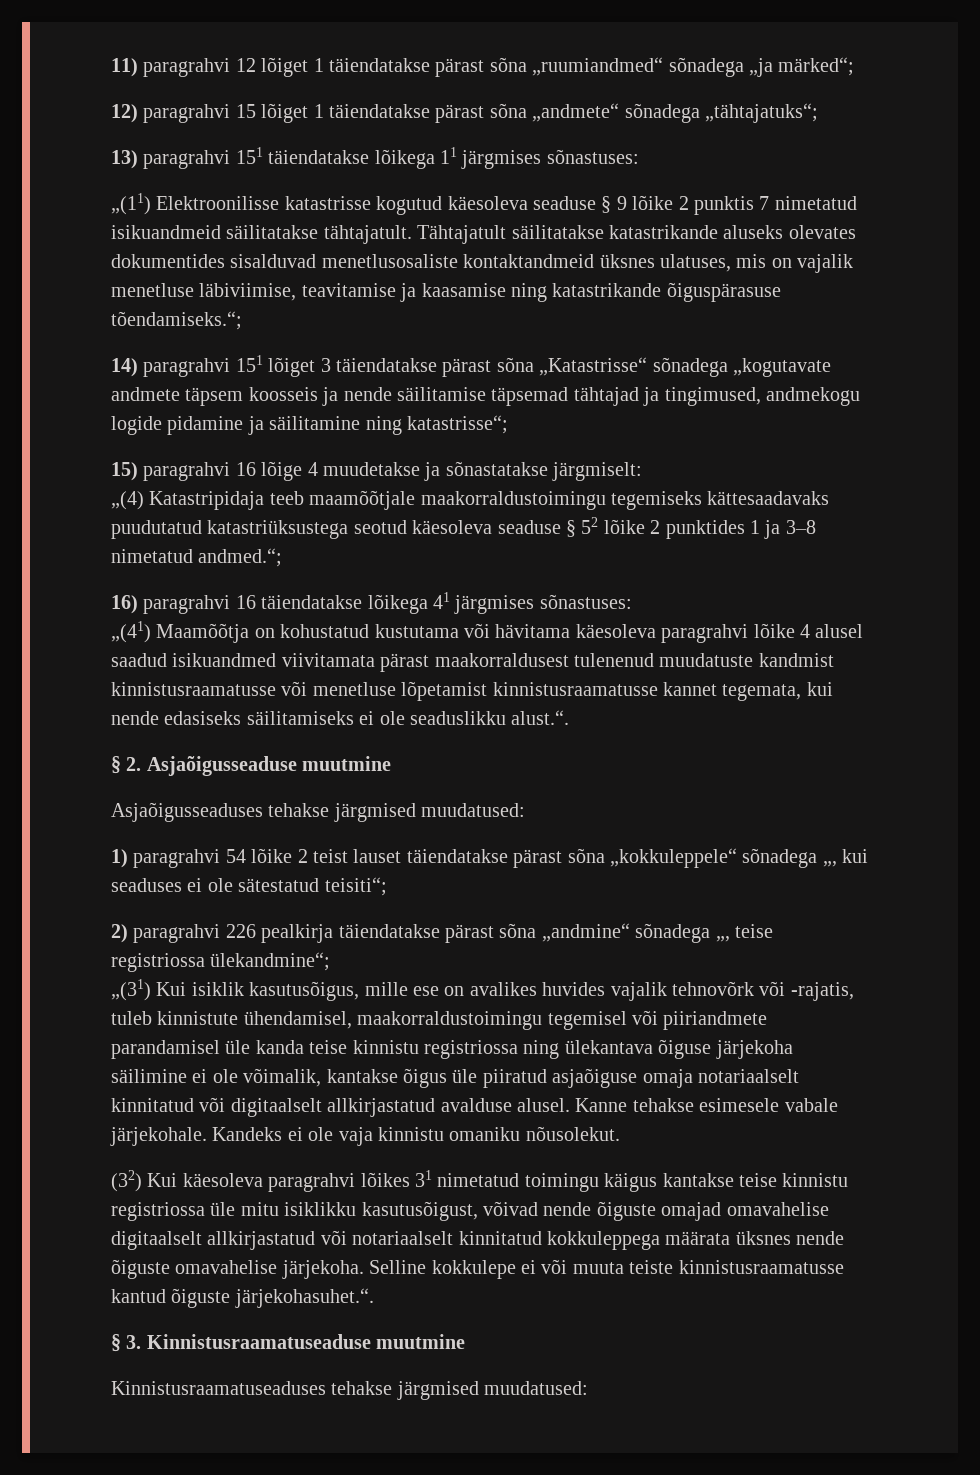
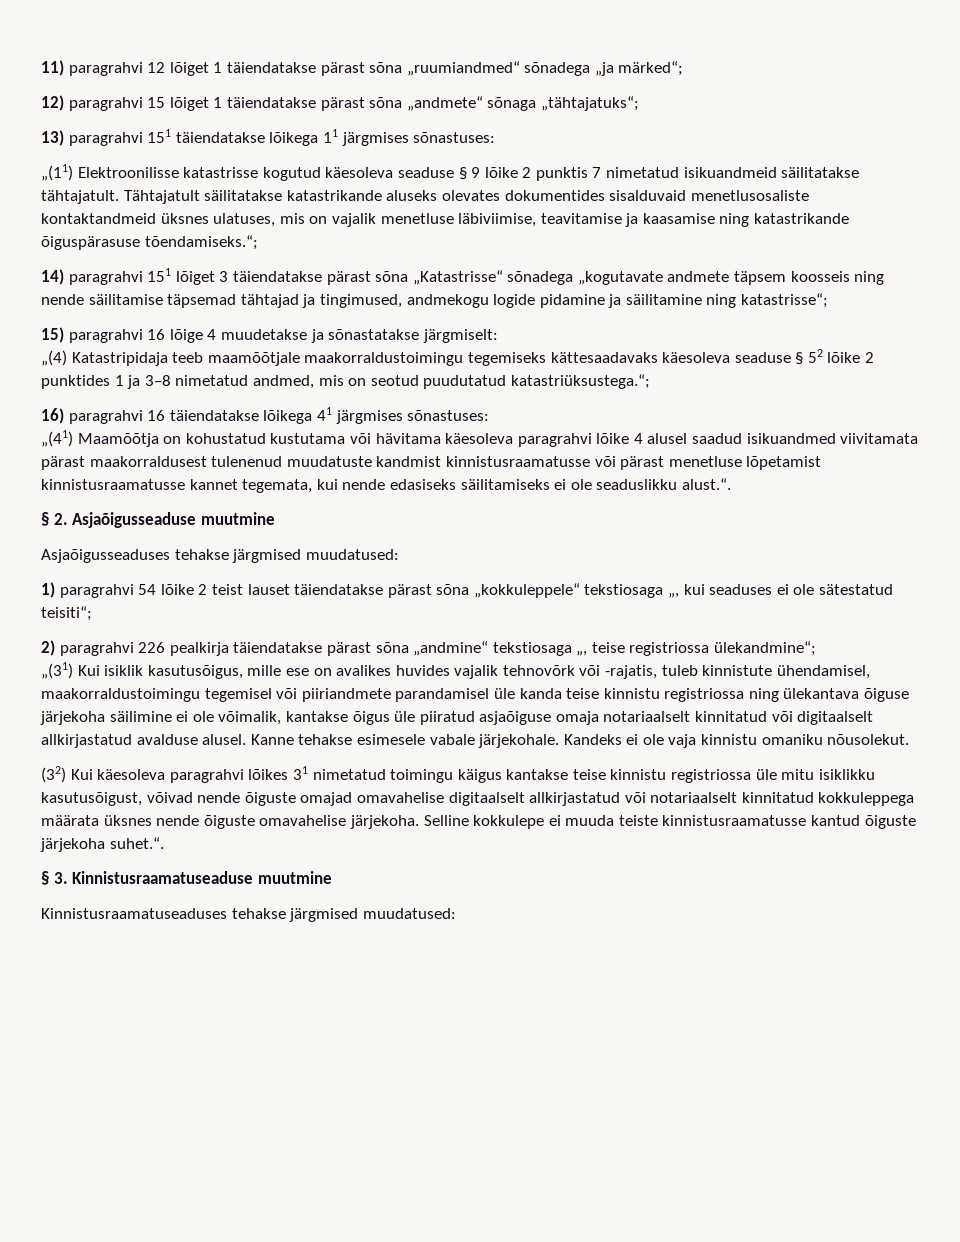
[624,103,700,123] sõnadega -> [487,97,537,111] sõnaga
[230,254,317,268] sisalduvad -> [609,190,687,201] sisalduvaid
[322,387,339,406] ja -> [854,271,885,285] ning
[111,520,407,539] puudutatud katastriüksustega seotud -> (658, 357) none
[198,548,283,567] andmed.“; -> [252,374,650,389] andmed, mis on seotud puudutatud katastriüksustega.“;
(308, 688) none -> [620,456,665,470] pärast
[742,848,818,868] sõnadega -> [584,584,664,598] tekstiosaga
[635,923,711,943] sõnadega -> [492,642,572,656] tekstiosaga
[541,1259,624,1274] või muuta -> [565,815,615,826] muuda
[234,1288,374,1308] järjekohasuhet.“. -> [40,837,164,852] järjekoha suhet.“.

